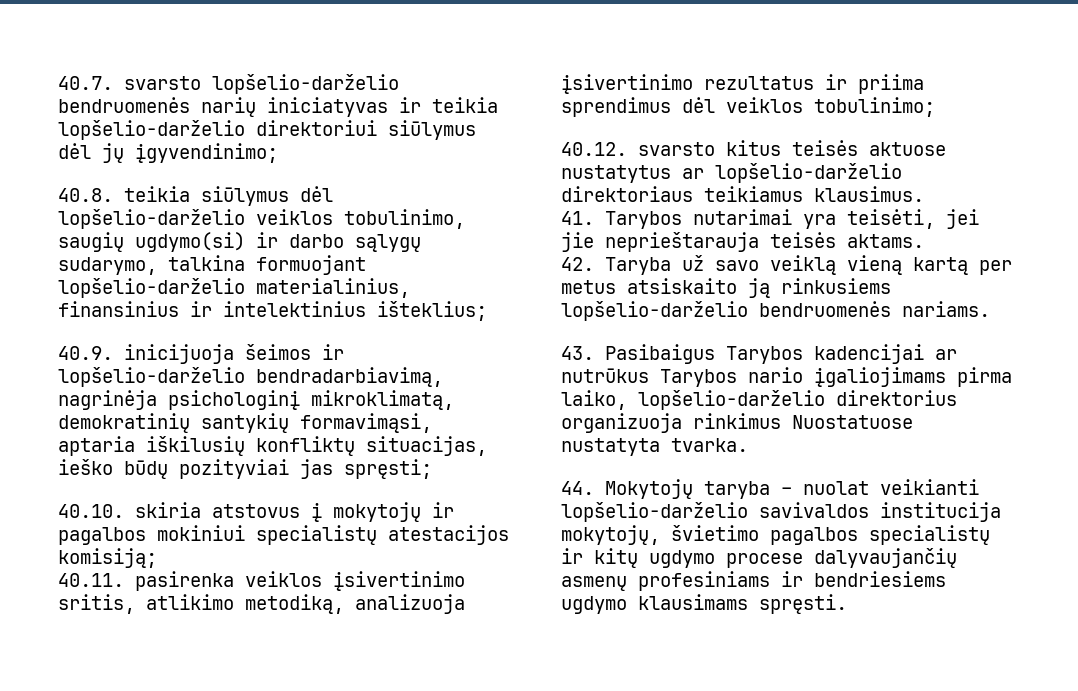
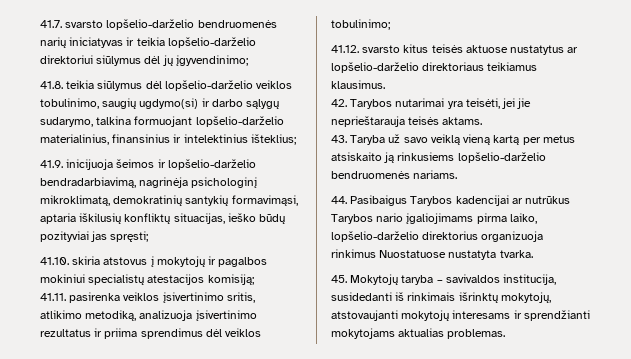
[58,76,113,90] 40.7. -> [40,20,62,28] 41.7.
[58,188,113,202] 40.8. -> [40,81,63,89] 41.8.
[58,346,113,360] 40.9. -> [40,160,63,168] 41.9.
[58,504,124,518] 40.10. -> [40,257,69,265] 41.10.
[58,573,124,587] 40.11. -> [40,293,66,301] 41.11.
[561,142,627,156] 40.12. -> [331,45,359,53] 41.12.
[561,211,594,225] 41. -> [331,99,347,107] 42.
[561,257,594,271] 42. -> [331,135,347,143] 43.
[561,346,594,360] 43. -> [331,196,347,204] 44.
[561,481,594,495] 44. -> [331,275,347,283] 45.
[803,479,979,495] [561,502,1001,522] [561,525,990,545] [561,548,957,568] [561,571,946,591] [561,594,847,614] nuolat veikianti lopšelio-darželio savivaldos institucija mokytojų, švietimo pagalbos specialistų ir kitų ugdymo procese dalyvaujančių asmenų profesiniams ir bendriesiems ugdymo klausimams spręsti. -> [445,274,557,285] [331,292,551,303] [331,310,590,321] [331,328,506,339] savivaldos institucija, susidedanti iš rinkimais išrinktų mokytojų, atstovaujanti mokytojų interesams ir sprendžianti mokytojams aktualias problemas.

